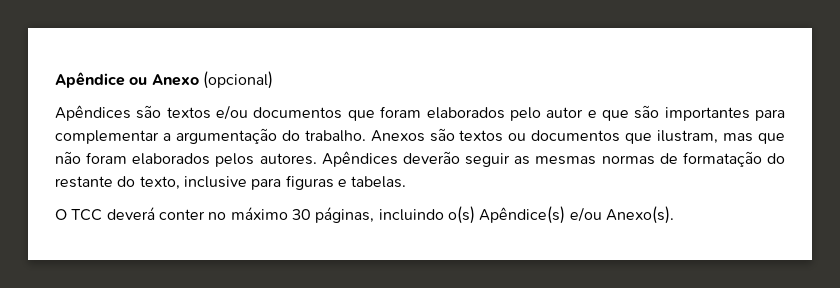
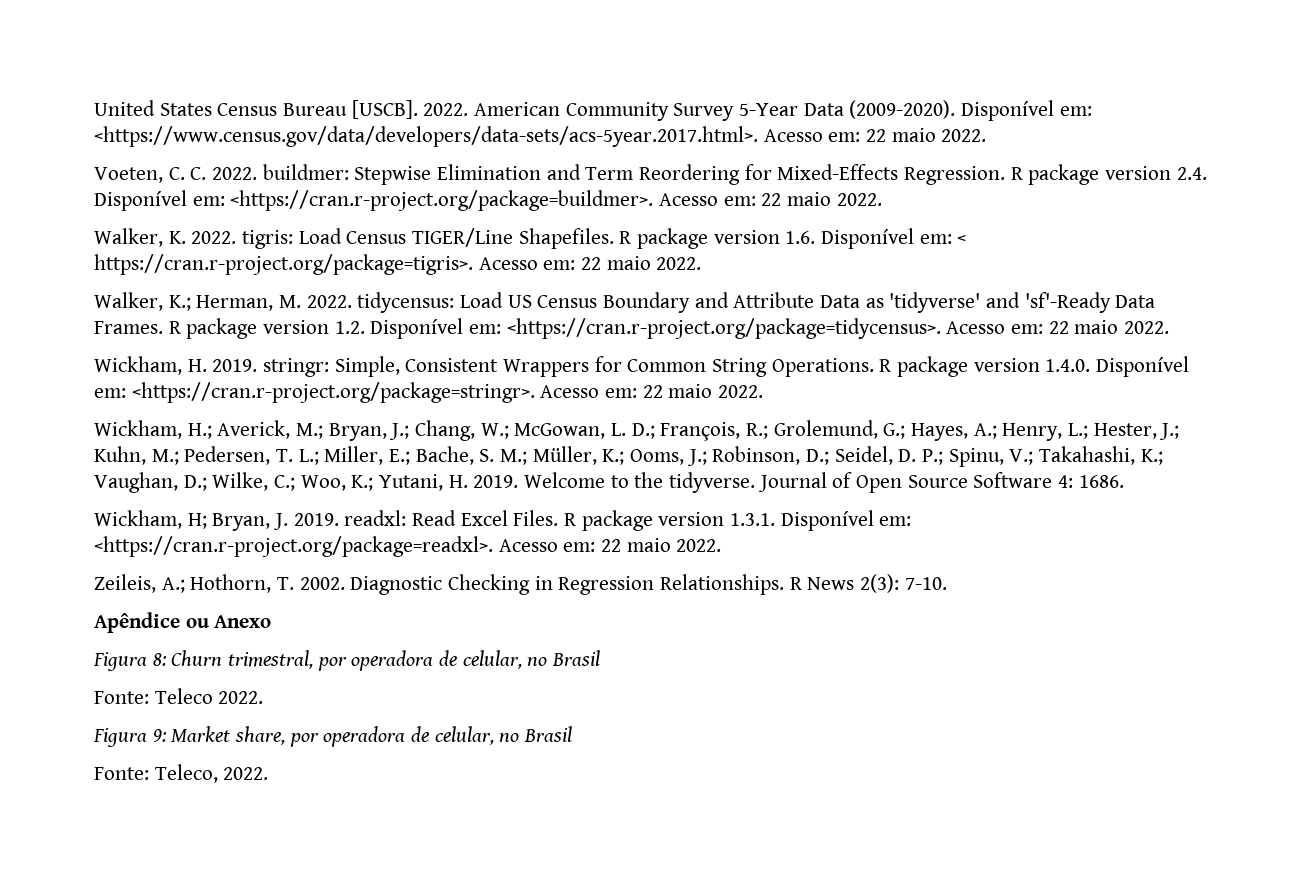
[55,71,273,89] [55,105,785,121] [55,128,785,144] [55,151,785,167] [55,175,407,190] [55,206,674,224] Apêndice ou Anexo (opcional) // Apêndices são textos e/ou documentos que foram elaborados pelo autor e que são importantes para complementar a argumentação do trabalho. Anexos são textos ou documentos que ilustram, mas que não foram elaborados pelos autores. Apêndices deverão seguir as mesmas normas de formatação do restante do texto, inclusive para figuras e tabelas. // O TCC deverá conter no máximo 30 páginas, incluindo o(s) Apêndice(s) e/ou Anexo(s). -> [94,100,1092,121] [94,126,987,147] [94,164,1207,185] [94,190,882,211] [94,228,967,249] [94,254,702,275] [94,292,1156,313] [94,318,1170,339] [94,356,1190,377] [94,382,764,403] [94,420,1180,441] [94,446,1163,467] [94,472,1124,493] [94,510,912,531] [94,536,722,557] [94,574,947,595] [94,612,272,633] [93,650,601,671] [94,688,264,704] [93,726,573,747] [94,764,269,783] United States Census Bureau [USCB]. 2022. American Community Survey 5-Year Data (2009-2020). Disponível em: <https://www.census.gov/data/developers/data-sets/acs-5year.2017.html>. Acesso em: 22 maio 2022. // Voeten, C. C. 2022. buildmer: Stepwise Elimination and Term Reordering for Mixed-Effects Regression. R package version 2.4. Disponível em: <https://cran.r-project.org/package=buildmer>. Acesso em: 22 maio 2022. // Walker, K. 2022. tigris: Load Census TIGER/Line Shapefiles. R package version 1.6. Disponível em: < https://cran.r-project.org/package=tigris>. Acesso em: 22 maio 2022. // Walker, K.; Herman, M. 2022. tidycensus: Load US Census Boundary and Attribute Data as 'tidyverse' and 'sf'-Ready Data Frames. R package version 1.2. Disponível em: <https://cran.r-project.org/package=tidycensus>. Acesso em: 22 maio 2022. // Wickham, H. 2019. stringr: Simple, Consistent Wrappers for Common String Operations. R package version 1.4.0. Disponível em: <https://cran.r-project.org/package=stringr>. Acesso em: 22 maio 2022. // Wickham, H.; Averick, M.; Bryan, J.; Chang, W.; McGowan, L. D.; François, R.; Grolemund, G.; Hayes, A.; Henry, L.; Hester, J.; Kuhn, M.; Pedersen, T. L.; Miller, E.; Bache, S. M.; Müller, K.; Ooms, J.; Robinson, D.; Seidel, D. P.; Spinu, V.; Takahashi, K.; Vaughan, D.; Wilke, C.; Woo, K.; Yutani, H. 2019. Welcome to the tidyverse. Journal of Open Source Software 4: 1686. // Wickham, H; Bryan, J. 2019. readxl: Read Excel Files. R package version 1.3.1. Disponível em: <https://cran.r-project.org/package=readxl>. Acesso em: 22 maio 2022. // Zeileis, A.; Hothorn, T. 2002. Diagnostic Checking in Regression Relationships. R News 2(3): 7-10. // Apêndice ou Anexo // Figura 8: Churn trimestral, por operadora de celular, no Brasil // Fonte: Teleco 2022. // Figura 9: Market share, por operadora de celular, no Brasil // Fonte: Teleco, 2022.

